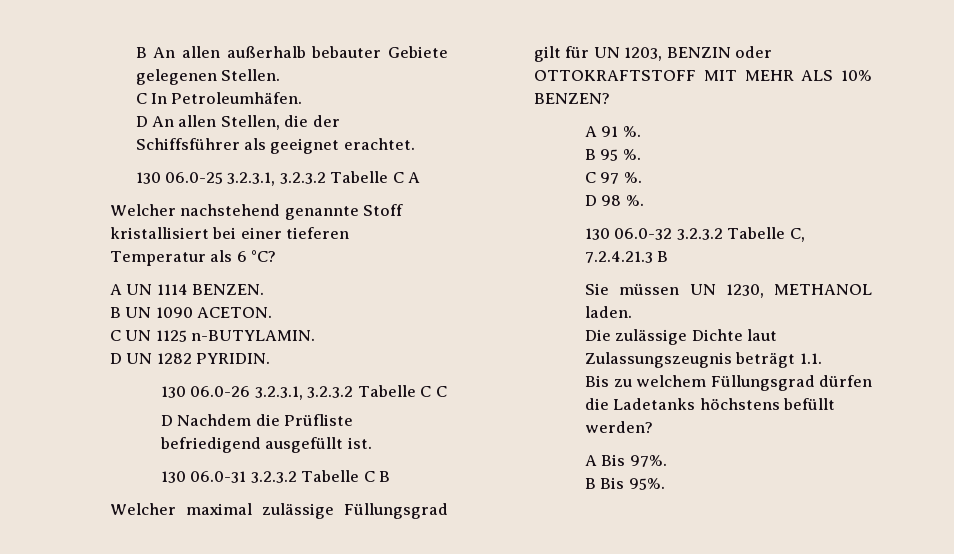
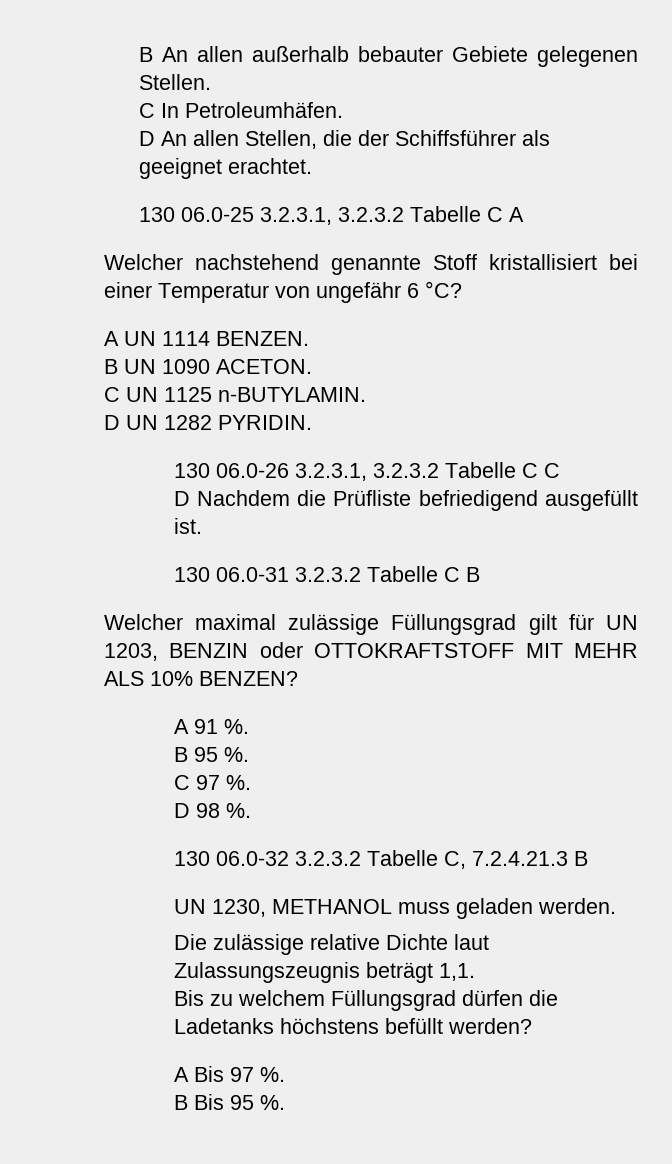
[286,227,350,239] [110,250,233,266] tieferen Temperatur als -> [157,282,401,303] Temperatur von ungefähr
[585,283,680,295] Sie müssen -> (588, 858) none
[585,306,633,318] laden. -> [397,898,616,919] muss geladen werden.
(688, 337) none -> [309,934,380,950] relative
[799,353,822,364] 1.1. -> [438,963,475,981] 1,1.
[629,455,667,467] 97%. -> [229,1067,285,1082] 97 %.
[628,478,665,490] 95%. -> [229,1095,285,1110] 95 %.

